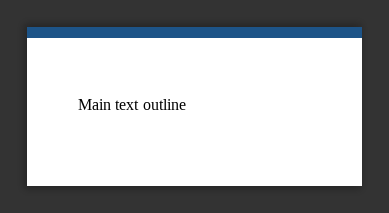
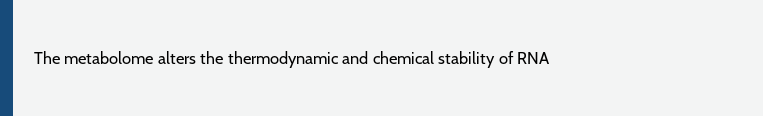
[78,99,186,110] Main text outline -> [34,51,551,68] The metabolome alters the thermodynamic and chemical stability of RNA

